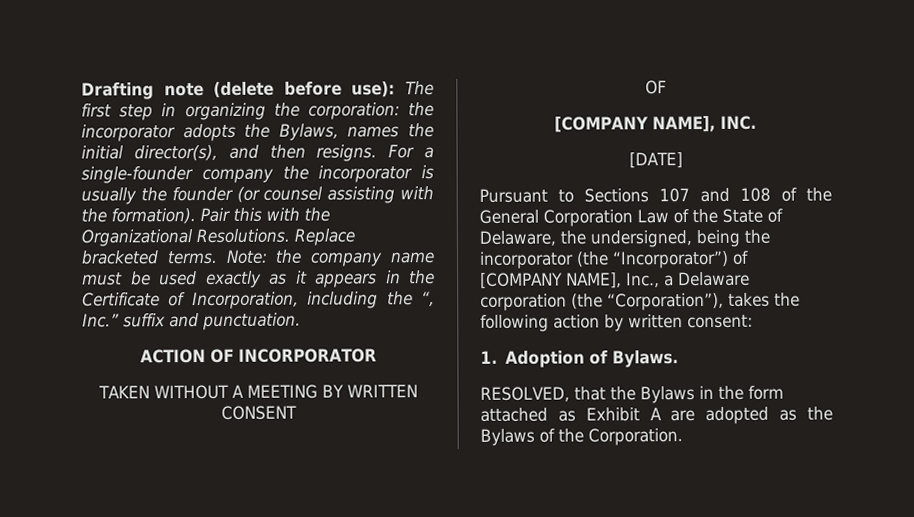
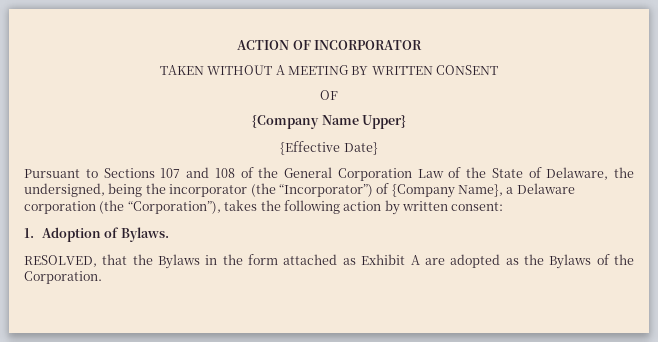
[81,81,434,100] [81,102,434,121] [81,123,434,142] [81,144,434,162] [81,165,434,184] [81,186,435,205] [81,207,330,225] [81,228,355,247] [81,249,436,267] [82,270,435,289] [82,291,435,310] [82,312,301,331] Drafting note (delete before use): The first step in organizing the corporation: the incorporator adopts the Bylaws, names the initial director(s), and then resigns. For a single-founder company the incorporator is usually the founder (or counsel assisting with the formation). Pair this with the Organizational Resolutions. Replace bracketed terms. Note: the company name must be used exactly as it appears in the Certificate of Incorporation, including the “, Inc.” suffix and punctuation. // -> (237, 45) none
[554,115,757,133] [628,152,683,169] [COMPANY NAME], INC. // [DATE] -> [252,115,406,129] [280,141,378,155] {Company Name Upper} // {Effective Date}
[480,272,660,289] [COMPANY NAME], Inc., -> [391,184,503,198] {Company Name},

